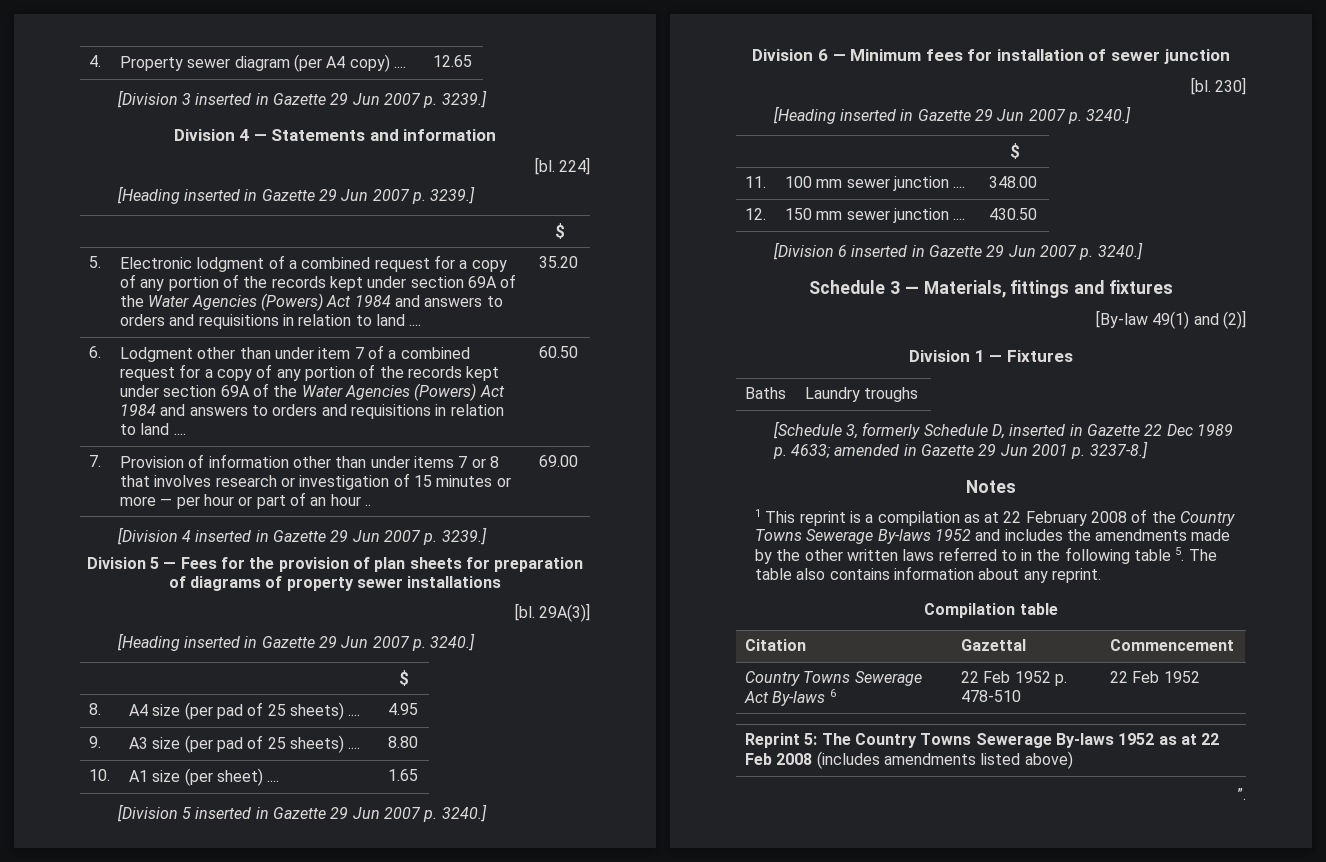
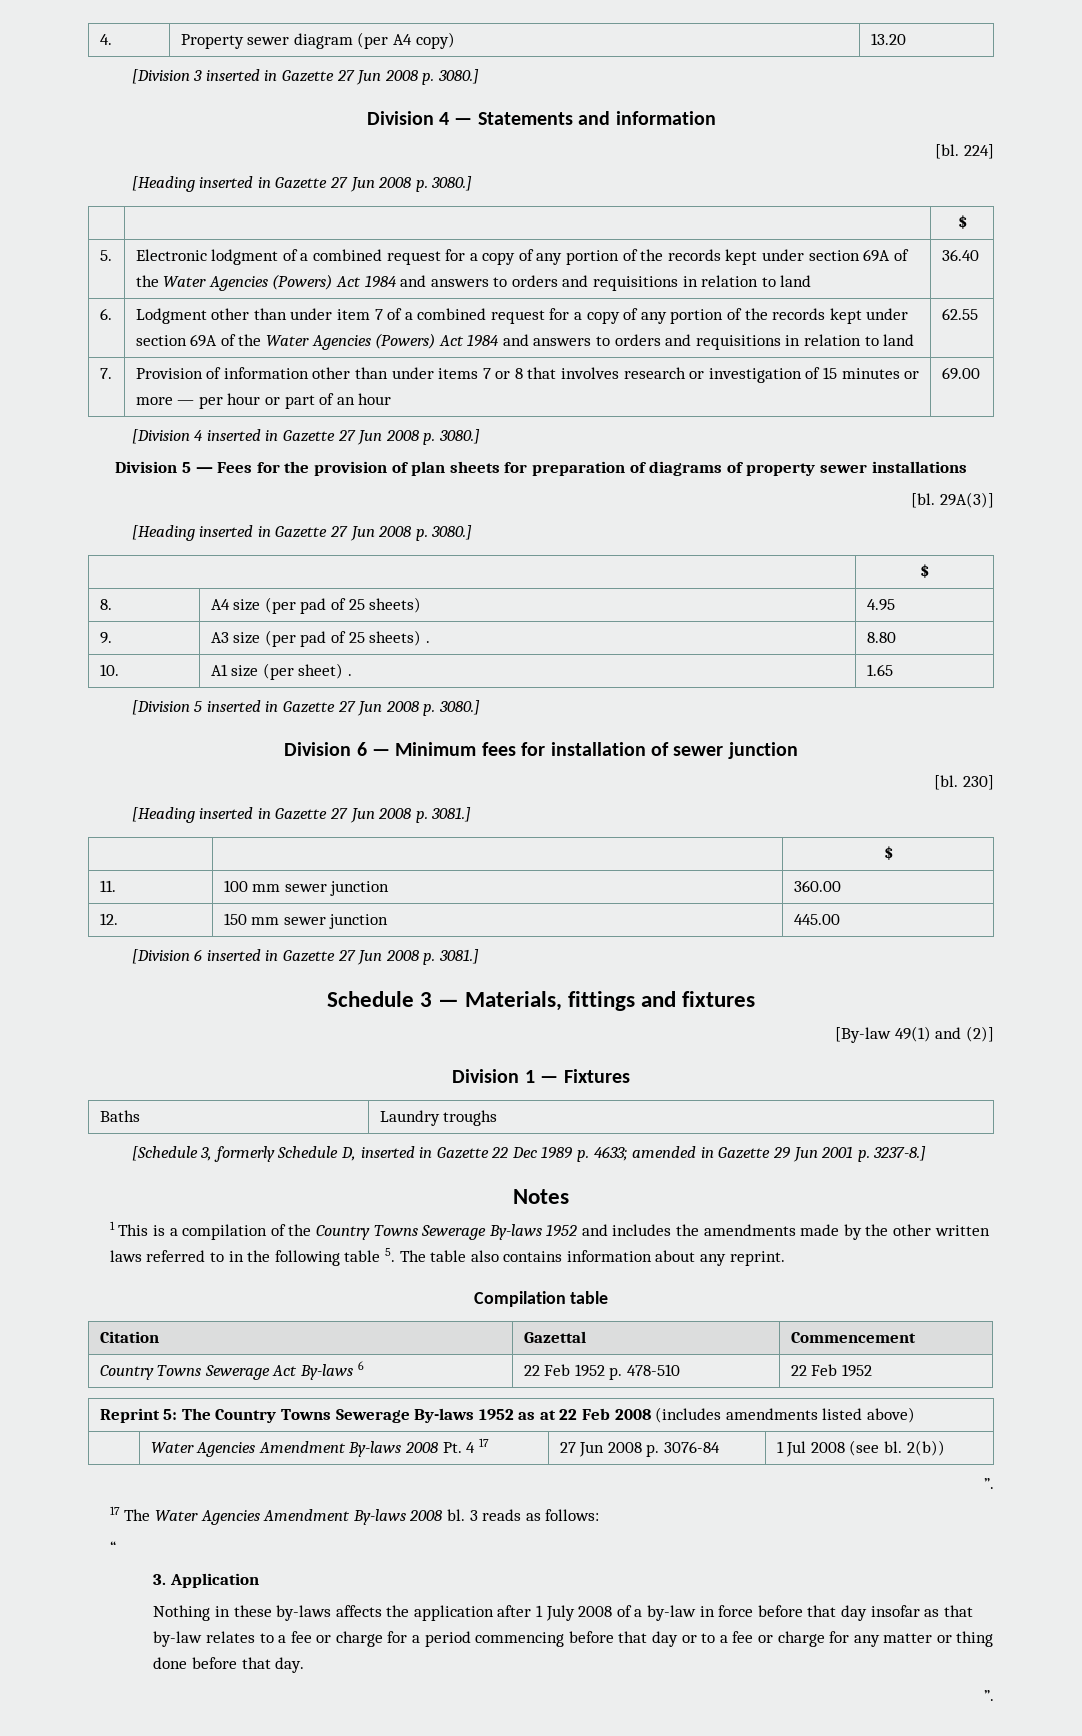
[394,66,407,68] [433,55,473,67] .... | 12.65 -> [870,33,906,45] | 13.20
[330,90,487,108] 29 Jun 2007 p. 3239.] -> [336,69,479,85] 27 Jun 2008 p. 3080.]
[319,186,476,204] 29 Jun 2007 p. 3239.] -> [329,176,473,192] 27 Jun 2008 p. 3080.]
[409,324,422,326] [539,256,579,268] .... | 35.20 -> [941,249,979,261] | 36.40
[173,433,186,435] [539,346,579,358] .... | 60.50 -> [941,308,978,320] | 62.55
[365,504,372,506] .. -> (392, 399) none
[330,527,487,545] 29 Jun 2007 p. 3239.] -> [337,429,480,445] 27 Jun 2008 p. 3080.]
[319,633,476,651] 29 Jun 2007 p. 3240.] -> [329,525,473,541] 27 Jun 2008 p. 3080.]
[348,714,361,716] .... -> (422, 605) none
[348,747,361,749] .... -> [425,641,430,643] .
[267,780,280,782] .... -> [347,674,352,676] .
[330,804,487,822] 29 Jun 2007 p. 3240.] -> [337,700,480,716] 27 Jun 2008 p. 3080.]
[975,106,1132,124] 29 Jun 2007 p. 3240.] -> [329,807,472,823] 27 Jun 2008 p. 3081.]
[953,186,966,188] [989,176,1038,188] .... | 348.00 -> [793,880,841,892] | 360.00
[953,218,966,220] [989,208,1038,220] .... | 430.50 -> [793,914,840,925] | 445.00
[986,242,1143,260] 29 Jun 2007 p. 3240.] -> [337,949,479,965] 27 Jun 2008 p. 3081.]
[799,511,846,526] reprint -> (149, 1230) none
[963,511,1128,526] as at 22 February 2008 -> (268, 1232) none
(1073, 760) none -> [150,1438,489,1457] [559,1441,720,1457] [776,1440,945,1457] [984,1478,994,1489] [109,1506,600,1525] [109,1541,116,1553] [153,1573,259,1588] [153,1605,973,1621] [153,1631,994,1647] [153,1657,305,1673] // | Water Agencies Amendment By-laws 2008 Pt. 4 17 | 27 Jun 2008 p. 3076-84 | 1 Jul 2008 (see bl. 2(b)) // ”. // 17 The Water Agencies Amendment By-laws 2008 bl. 3 reads as follows: // “ // 3. Application // Nothing in these by-laws affects the application after 1 July 2008 of a by-law in force before that day insofar as that by-law relates to a fee or charge for a period commencing before that day or to a fee or charge for any matter or thing done before that day.

